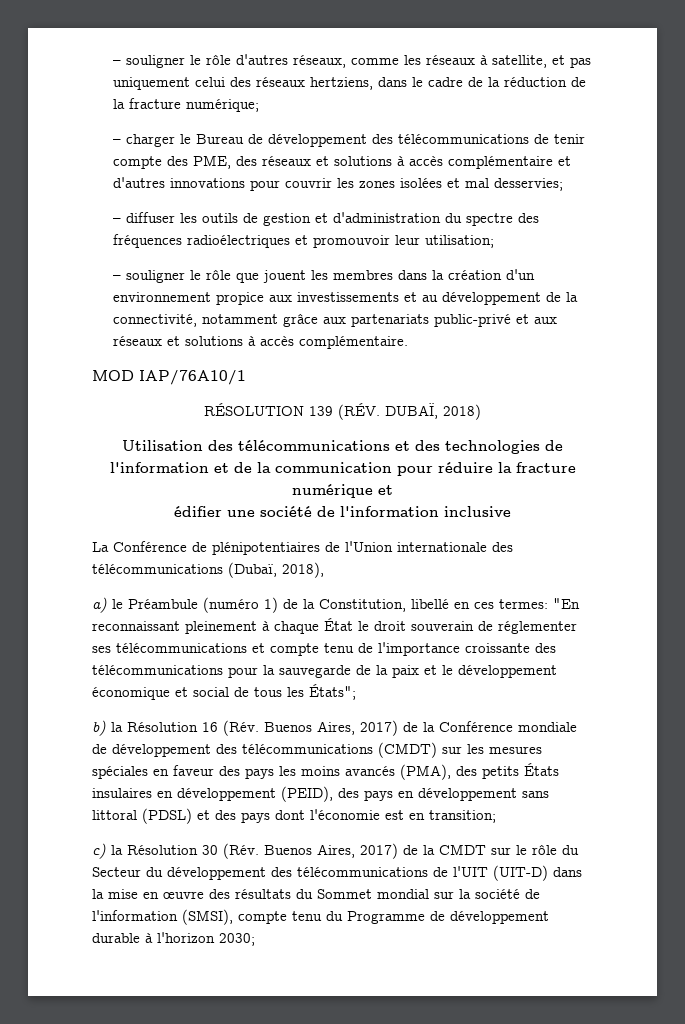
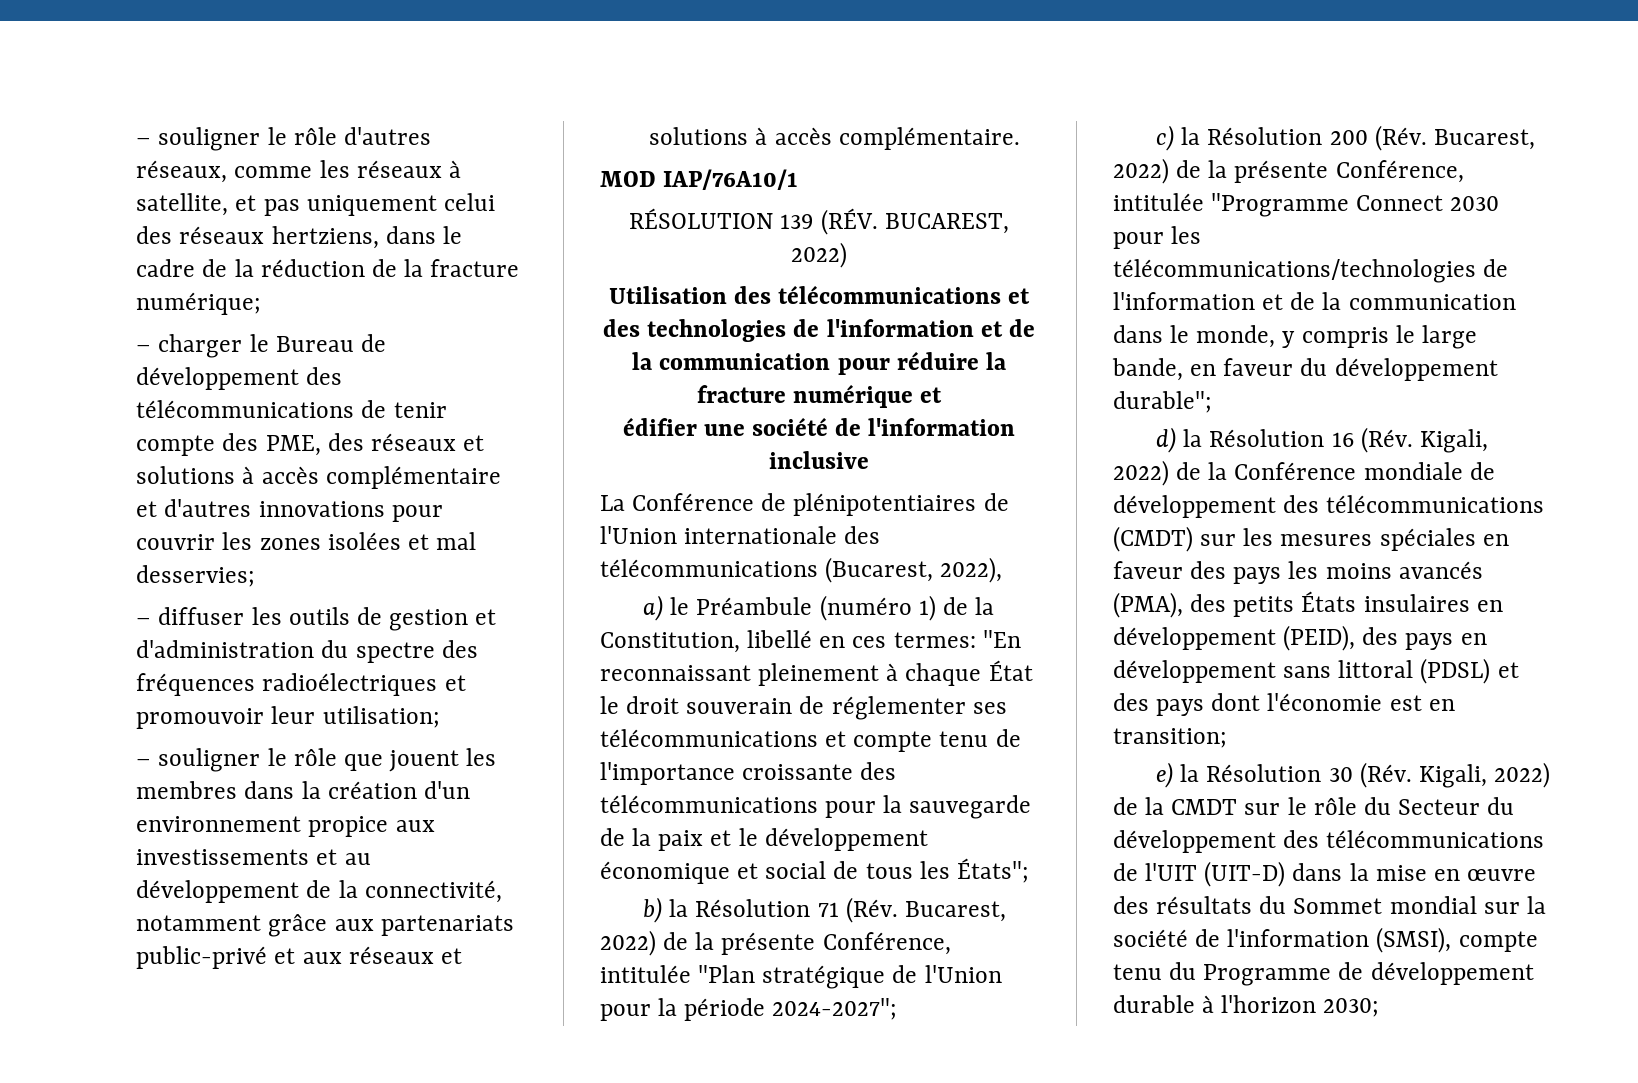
[385,403,481,420] DUBAÏ, 2018) -> [884,213,1009,234] [791,242,847,268] BUCAREST, 2022)
[228,562,324,578] (Dubaï, 2018), -> [825,557,1003,583] (Bucarest, 2022),
[202,720,398,736] 16 (Rév. Buenos Aires, 2017) -> [817,897,1006,923] [600,930,951,956] [600,965,1002,989] [600,998,898,1021] [1156,125,1535,151] [1113,158,1464,184] [1113,193,1500,217] [1113,226,1202,249] [1113,259,1509,283] [1113,292,1516,310] [1113,325,1477,349] [1112,358,1498,381] [1113,391,1212,413] [1156,427,1488,453] [1113,460,1169,486] 71 (Rév. Bucarest, 2022) de la présente Conférence, intitulée "Plan stratégique de l'Union pour la période 2024-2027"; // c) la Résolution 200 (Rév. Bucarest, 2022) de la présente Conférence, intitulée "Programme Connect 2030 pour les télécommunications/technologies de l'information et de la communication dans le monde, y compris le large bande, en faveur du développement durable"; // d) la Résolution 16 (Rév. Kigali, 2022)
[92,843,106,859] c) -> [1156,762,1174,788] e)
[264,843,398,859] Buenos Aires, 2017) -> [1418,762,1551,788] Kigali, 2022)

